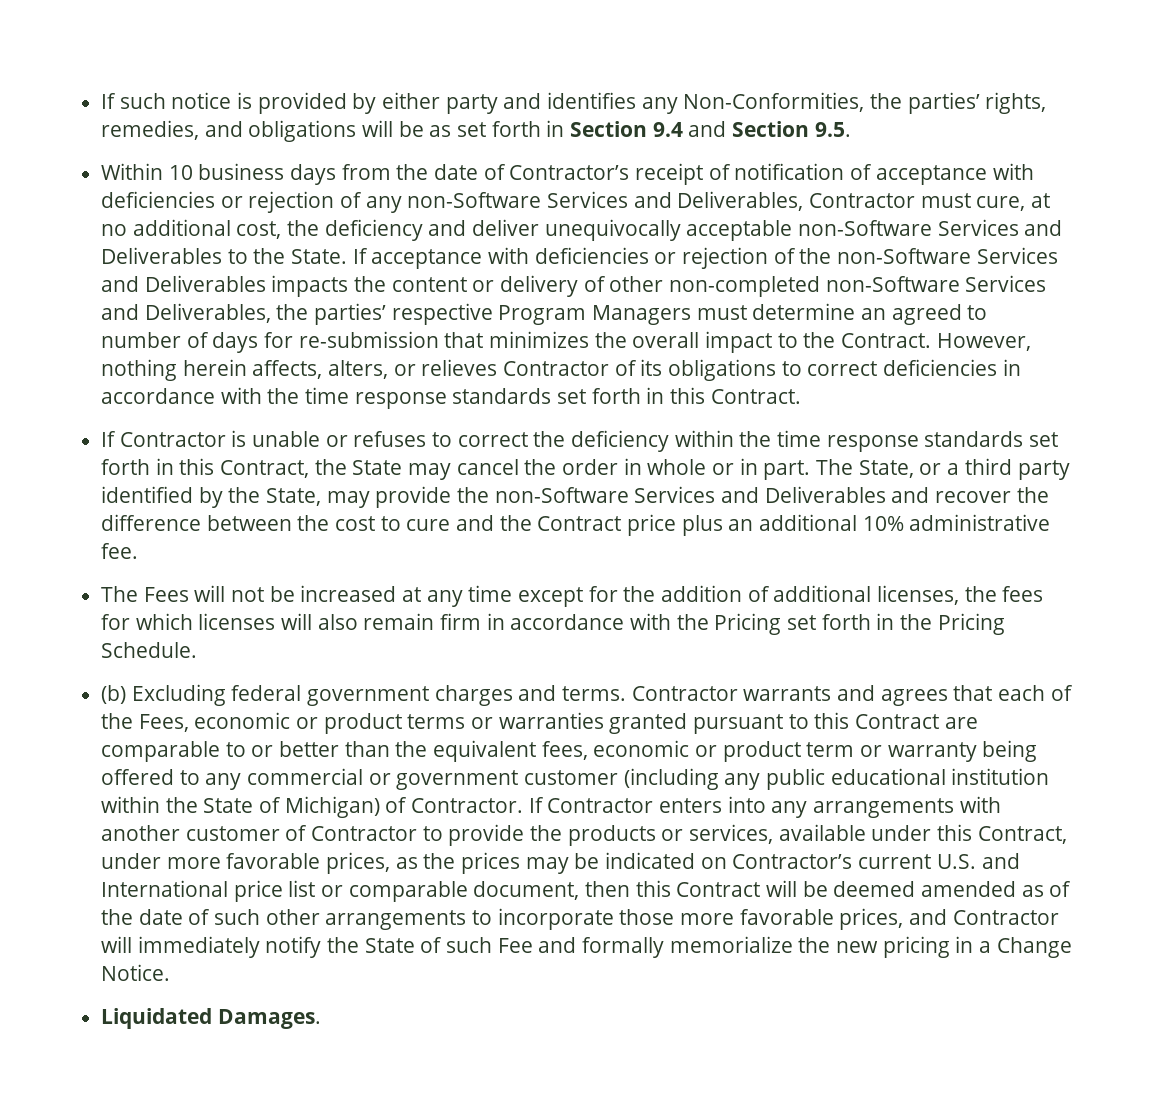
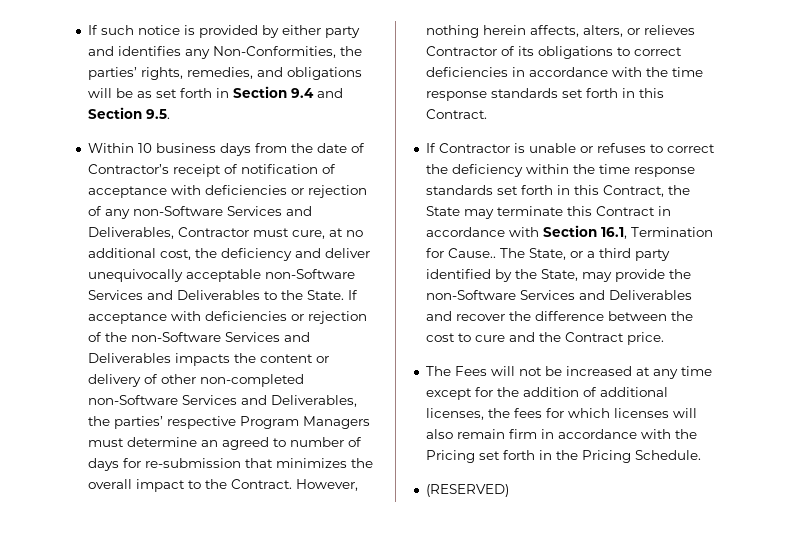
[456,458,811,480] cancel the order in whole or in part. -> [496,206,671,216] [425,225,713,239] [425,248,496,258] terminate this Contract in accordance with Section 16.1, Termination for Cause..
[627,514,1051,536] [101,543,139,559] price plus an additional 10% administrative fee. -> [626,332,664,345] price.
[101,684,1073,706] [101,712,978,734] [101,740,1038,762] [101,768,1050,790] [101,796,1001,818] [101,824,1067,846] [101,852,1020,874] [101,880,1072,902] [101,908,1059,930] [101,936,1072,958] [101,964,171,981] [101,1008,321,1029] (b) Excluding federal government charges and terms. Contractor warrants and agrees that each of the Fees, economic or product terms or warranties granted pursuant to this Contract are comparable to or better than the equivalent fees, economic or product term or warranty being offered to any commercial or government customer (including any public educational institution within the State of Michigan) of Contractor. If Contractor enters into any arrangements with another customer of Contractor to provide the products or services, available under this Contract, under more favorable prices, as the prices may be indicated on Contractor’s current U.S. and International price list or comparable document, then this Contract will be deemed amended as of the date of such other arrangements to incorporate those more favorable prices, and Contractor will immediately notify the State of such Fee and formally memorialize the new pricing in a Change Notice. // Liquidated Damages. -> [425,484,509,497] (RESERVED)

